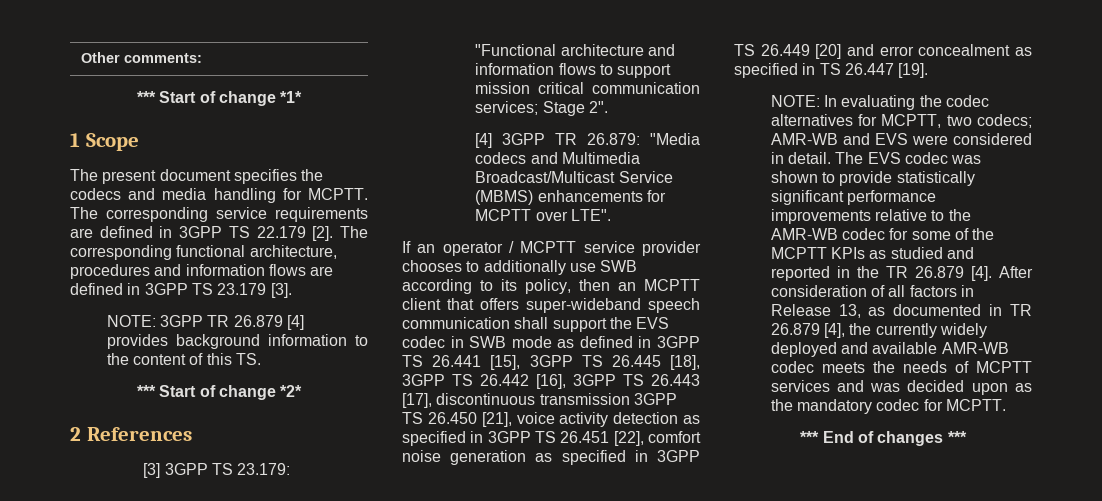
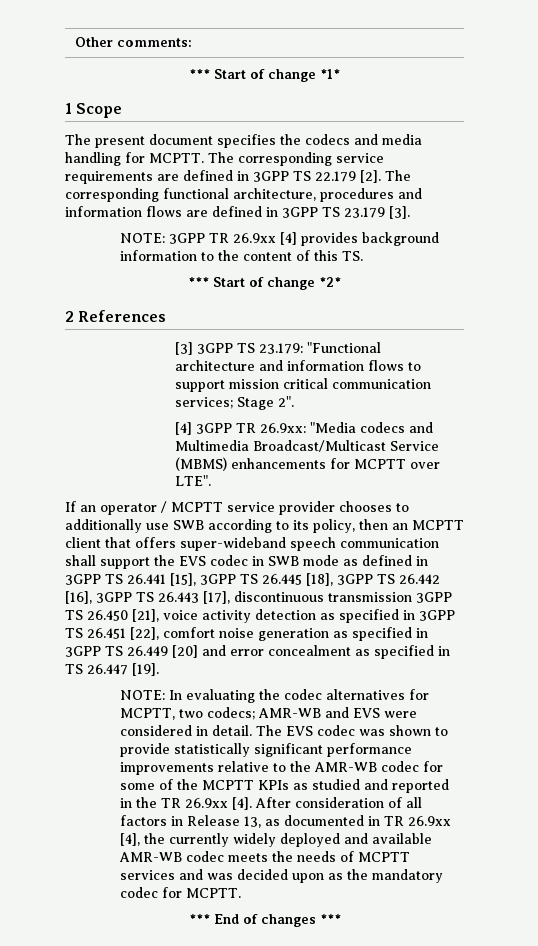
[233,315,283,327] 26.879 -> [232,233,276,243] 26.9xx
[587,133,641,145] 26.879: -> [259,423,306,433] 26.9xx:
[914,266,964,278] 26.879 -> [184,798,228,808] 26.9xx
[770,323,820,335] 26.879 -> [407,816,451,826] 26.9xx

